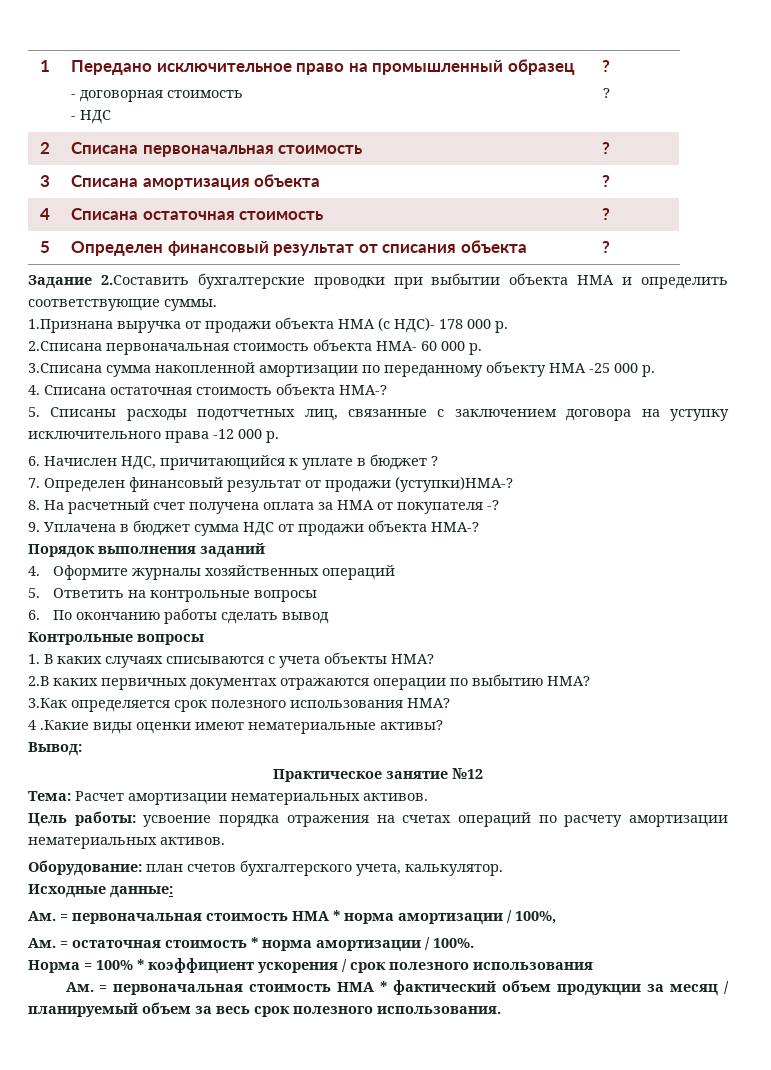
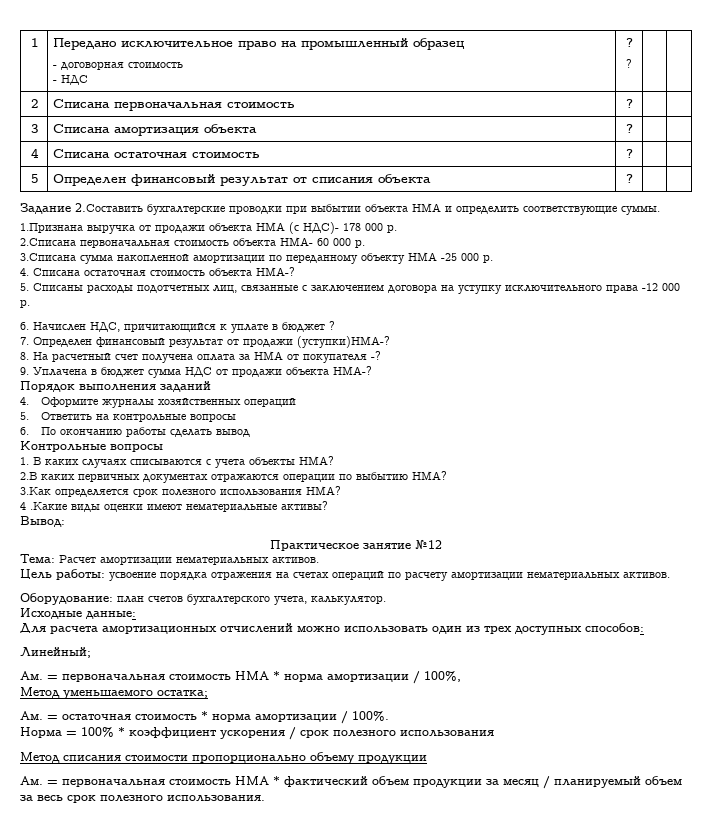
(173, 892) none -> [20,623,644,635] [20,647,91,658] // Для расчета амортизационных отчислений можно использовать один из трех доступных способов: // Линейный;
(556, 917) none -> [20,687,208,699] // Метод уменьшаемого остатка;
(593, 966) none -> [20,752,427,764] // Метод списания стоимости пропорционально объему продукции

